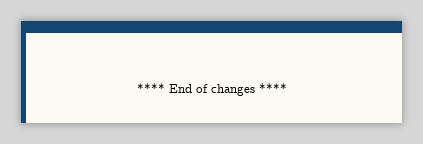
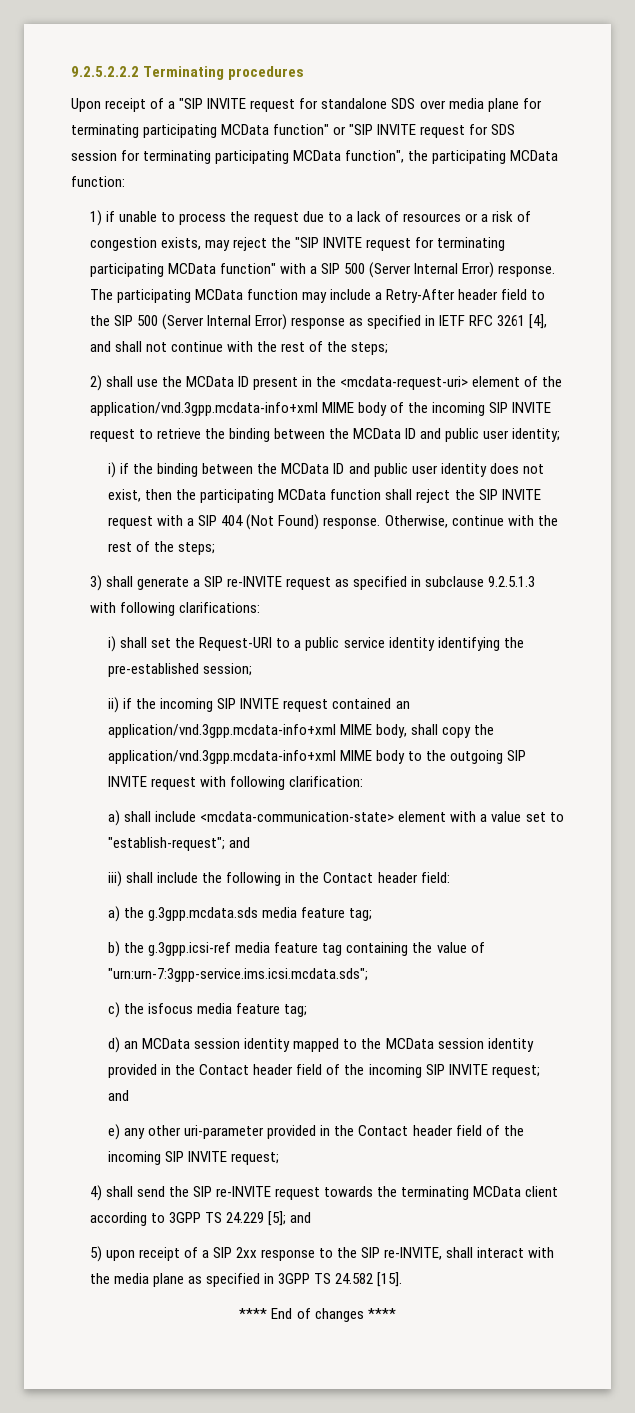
(136, 88) none -> [71,66,305,80] [71,98,542,112] [71,124,516,138] [71,150,559,164] [71,176,125,187] [89,210,532,226] [89,237,506,251] [89,262,556,278] [89,289,546,303] [89,314,548,330] [89,341,389,355] [89,375,563,391] [89,402,551,416] [89,428,561,442] [108,462,544,478] [108,489,541,503] [108,514,558,530] [108,541,216,555] [89,575,536,591] [89,602,260,616] [108,636,524,652] [108,663,253,677] [108,697,410,713] [108,724,495,738] [108,750,527,764] [108,776,364,790] [108,810,564,826] [108,837,251,851] [108,871,450,887] [108,906,373,922] [108,941,485,957] [108,968,369,982] [108,1002,308,1018] [108,1037,534,1053] [108,1064,540,1078] [108,1090,130,1101] [108,1124,524,1140] [108,1151,280,1165] [89,1185,559,1201] [89,1211,311,1226] [89,1246,555,1262] [89,1272,403,1287] 9.2.5.2.2.2 Terminating procedures // Upon receipt of a "SIP INVITE request for standalone SDS over media plane for terminating participating MCData function" or "SIP INVITE request for SDS session for terminating participating MCData function", the participating MCData function: // 1) if unable to process the request due to a lack of resources or a risk of congestion exists, may reject the "SIP INVITE request for terminating participating MCData function" with a SIP 500 (Server Internal Error) response. The participating MCData function may include a Retry-After header field to the SIP 500 (Server Internal Error) response as specified in IETF RFC 3261 [4], and shall not continue with the rest of the steps; // 2) shall use the MCData ID present in the <mcdata-request-uri> element of the application/vnd.3gpp.mcdata-info+xml MIME body of the incoming SIP INVITE request to retrieve the binding between the MCData ID and public user identity; // i) if the binding between the MCData ID and public user identity does not exist, then the participating MCData function shall reject the SIP INVITE request with a SIP 404 (Not Found) response. Otherwise, continue with the rest of the steps; // 3) shall generate a SIP re-INVITE request as specified in subclause 9.2.5.1.3 with following clarifications: // i) shall set the Request-URI to a public service identity identifying the pre-established session; // ii) if the incoming SIP INVITE request contained an application/vnd.3gpp.mcdata-info+xml MIME body, shall copy the application/vnd.3gpp.mcdata-info+xml MIME body to the outgoing SIP INVITE request with following clarification: // a) shall include <mcdata-communication-state> element with a value set to "establish-request"; and // iii) shall include the following in the Contact header field: // a) the g.3gpp.mcdata.sds media feature tag; // b) the g.3gpp.icsi-ref media feature tag containing the value of "urn:urn-7:3gpp-service.ims.icsi.mcdata.sds"; // c) the isfocus media feature tag; // d) an MCData session identity mapped to the MCData session identity provided in the Contact header field of the incoming SIP INVITE request; and // e) any other uri-parameter provided in the Contact header field of the incoming SIP INVITE request; // 4) shall send the SIP re-INVITE request towards the terminating MCData client according to 3GPP TS 24.229 [5]; and // 5) upon receipt of a SIP 2xx response to the SIP re-INVITE, shall interact with the media plane as specified in 3GPP TS 24.582 [15]. //

